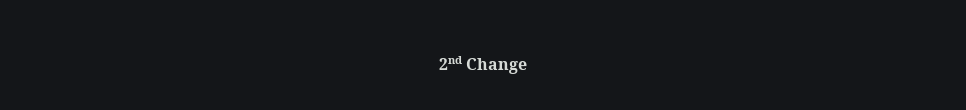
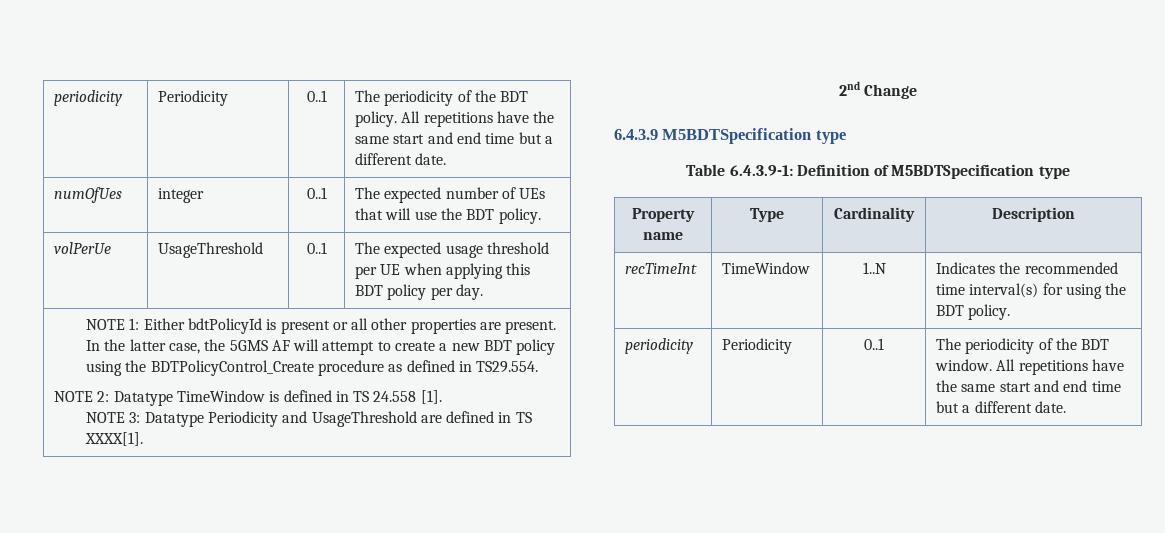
[438,56,528,74] 2nd Change -> [53,90,122,106] [157,90,228,106] [306,90,327,102] [354,90,529,106] [354,111,555,127] [354,132,553,144] [354,153,447,165] [53,187,122,203] [157,188,204,203] [306,187,327,199] [354,187,546,203] [354,208,541,224] [53,242,111,254] [157,242,263,258] [306,242,327,254] [354,242,549,258] [354,263,531,279] [354,284,483,300] [85,318,557,334] [85,339,556,355] [85,360,539,376] [53,390,442,406] [85,411,532,427] [84,432,143,446] [838,81,918,99] [614,128,846,144] [686,164,1070,179] [632,208,695,222] [643,232,683,240] [750,208,784,222] [834,207,915,222] [992,207,1075,222] [624,263,697,274] [721,262,810,274] [862,262,886,274] [935,262,1118,274] [935,283,1127,299] [935,304,1011,320] [624,338,693,354] [721,338,792,354] [864,338,884,350] [935,338,1110,354] [934,359,1124,375] [935,380,1121,392] [935,401,1066,413] periodicity | Periodicity | 0..1 | The periodicity of the BDT policy. All repetitions have the same start and end time but a different date. // numOfUes | integer | 0..1 | The expected number of UEs that will use the BDT policy. // volPerUe | UsageThreshold | 0..1 | The expected usage threshold per UE when applying this BDT policy per day. // NOTE 1: Either bdtPolicyId is present or all other properties are present. In the latter case, the 5GMS AF will attempt to create a new BDT policy using the BDTPolicyControl_Create procedure as defined in TS29.554. // NOTE 2: Datatype TimeWindow is defined in TS 24.558 [1]. // NOTE 3: Datatype Periodicity and UsageThreshold are defined in TS XXXX[1]. // 2nd Change // 6.4.3.9 M5BDTSpecification type // Table 6.4.3.9-1: Definition of M5BDTSpecification type // Property name | Type | Cardinality | Description // recTimeInt | TimeWindow | 1..N | Indicates the recommended time interval(s) for using the BDT policy. // periodicity | Periodicity | 0..1 | The periodicity of the BDT window. All repetitions have the same start and end time but a different date.

